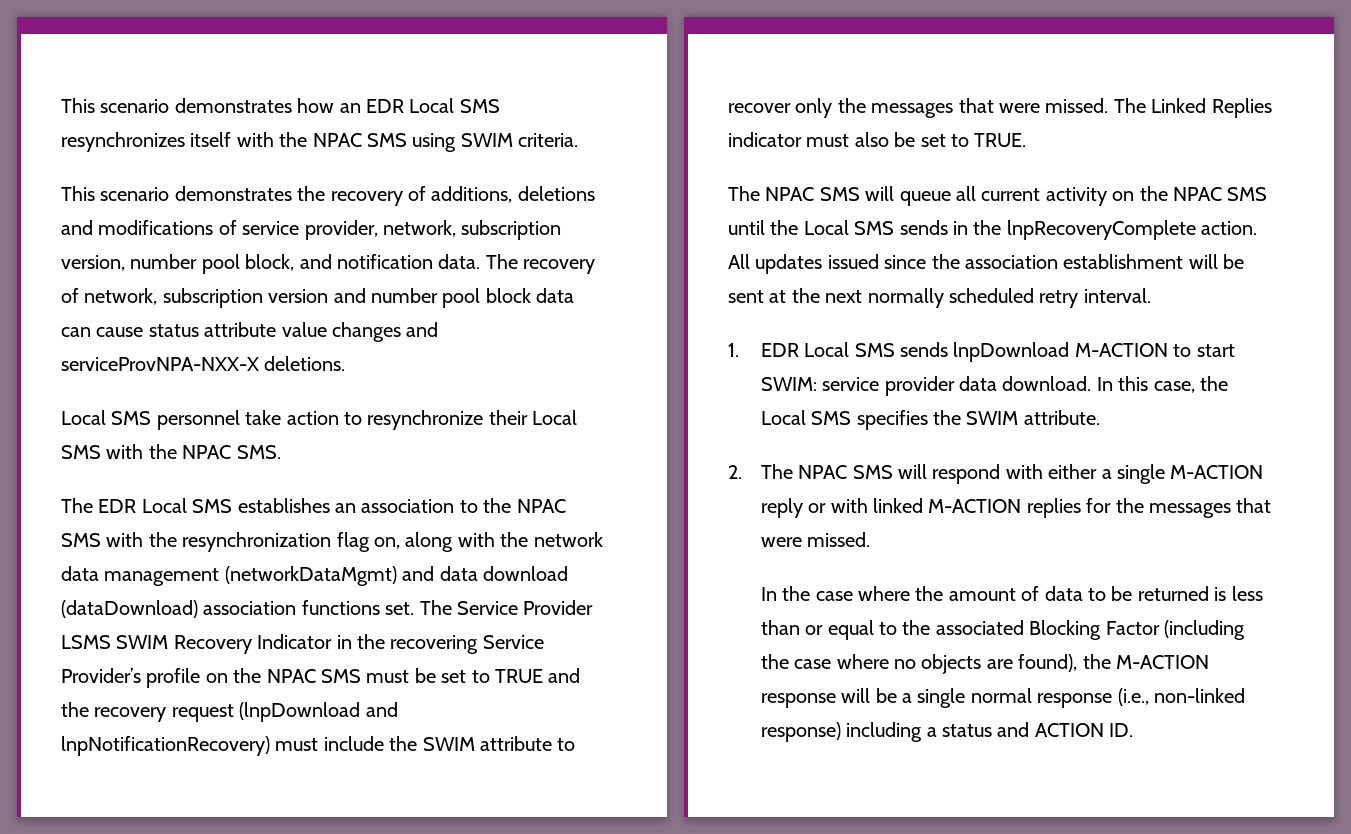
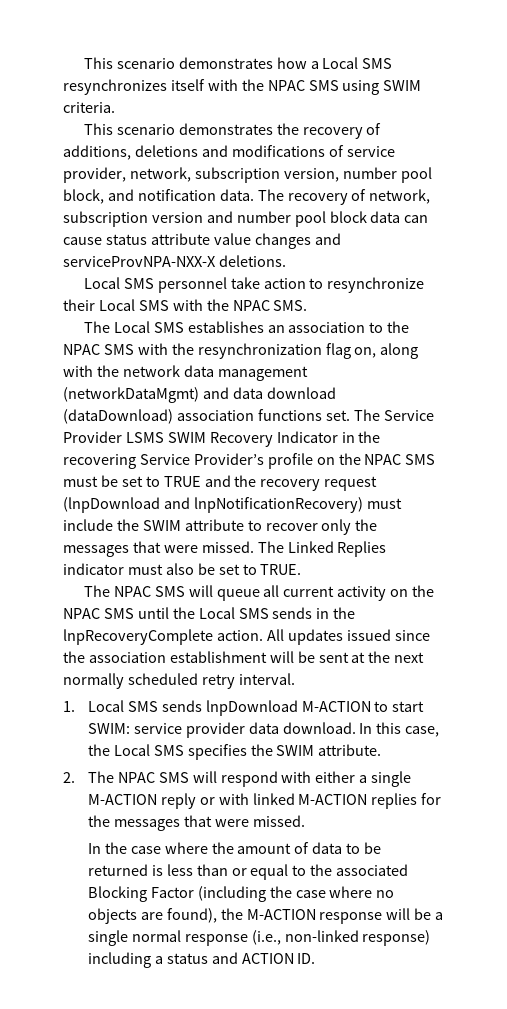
[339,99,404,113] an EDR -> [310,61,319,69] a
[98,499,137,513] EDR -> (110, 327) none
[760,343,799,357] EDR -> (75, 706) none

